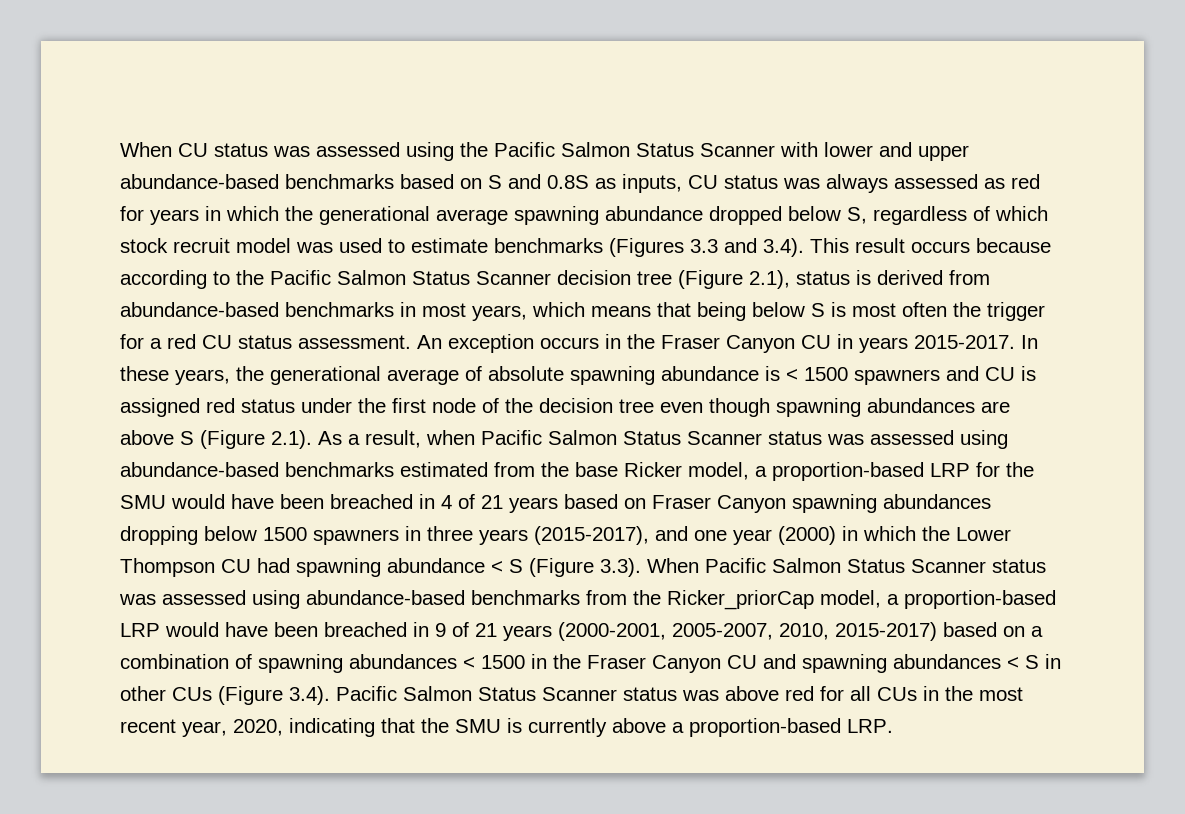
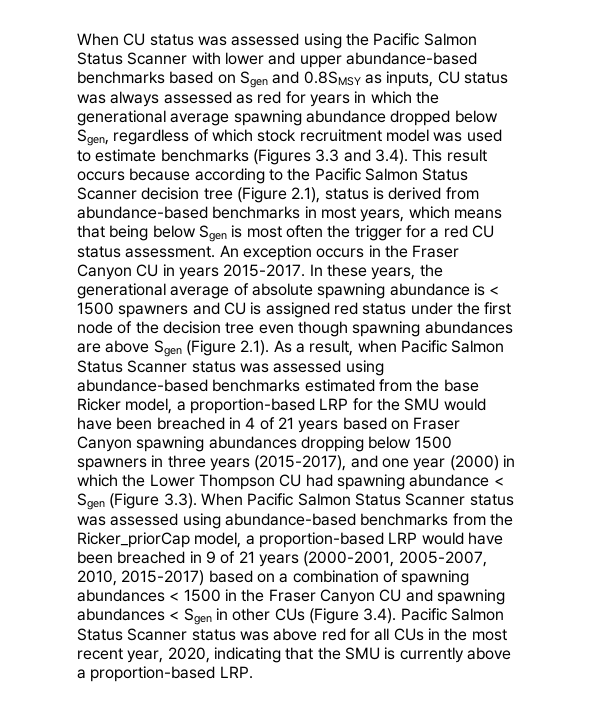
[488,174,589,189] S and 0.8S -> [239,71,361,88] Sgen and 0.8SMSY
[847,207,867,224] S, -> [77,129,109,146] Sgen,
[173,238,230,253] recruit -> [299,129,382,142] recruitment
[811,303,825,317] S -> [198,225,227,242] Sgen
[180,431,194,445] S -> [153,340,182,357] Sgen
[509,559,523,573] S -> [77,493,105,510] Sgen
[1025,655,1039,669] S -> [183,608,212,625] Sgen

